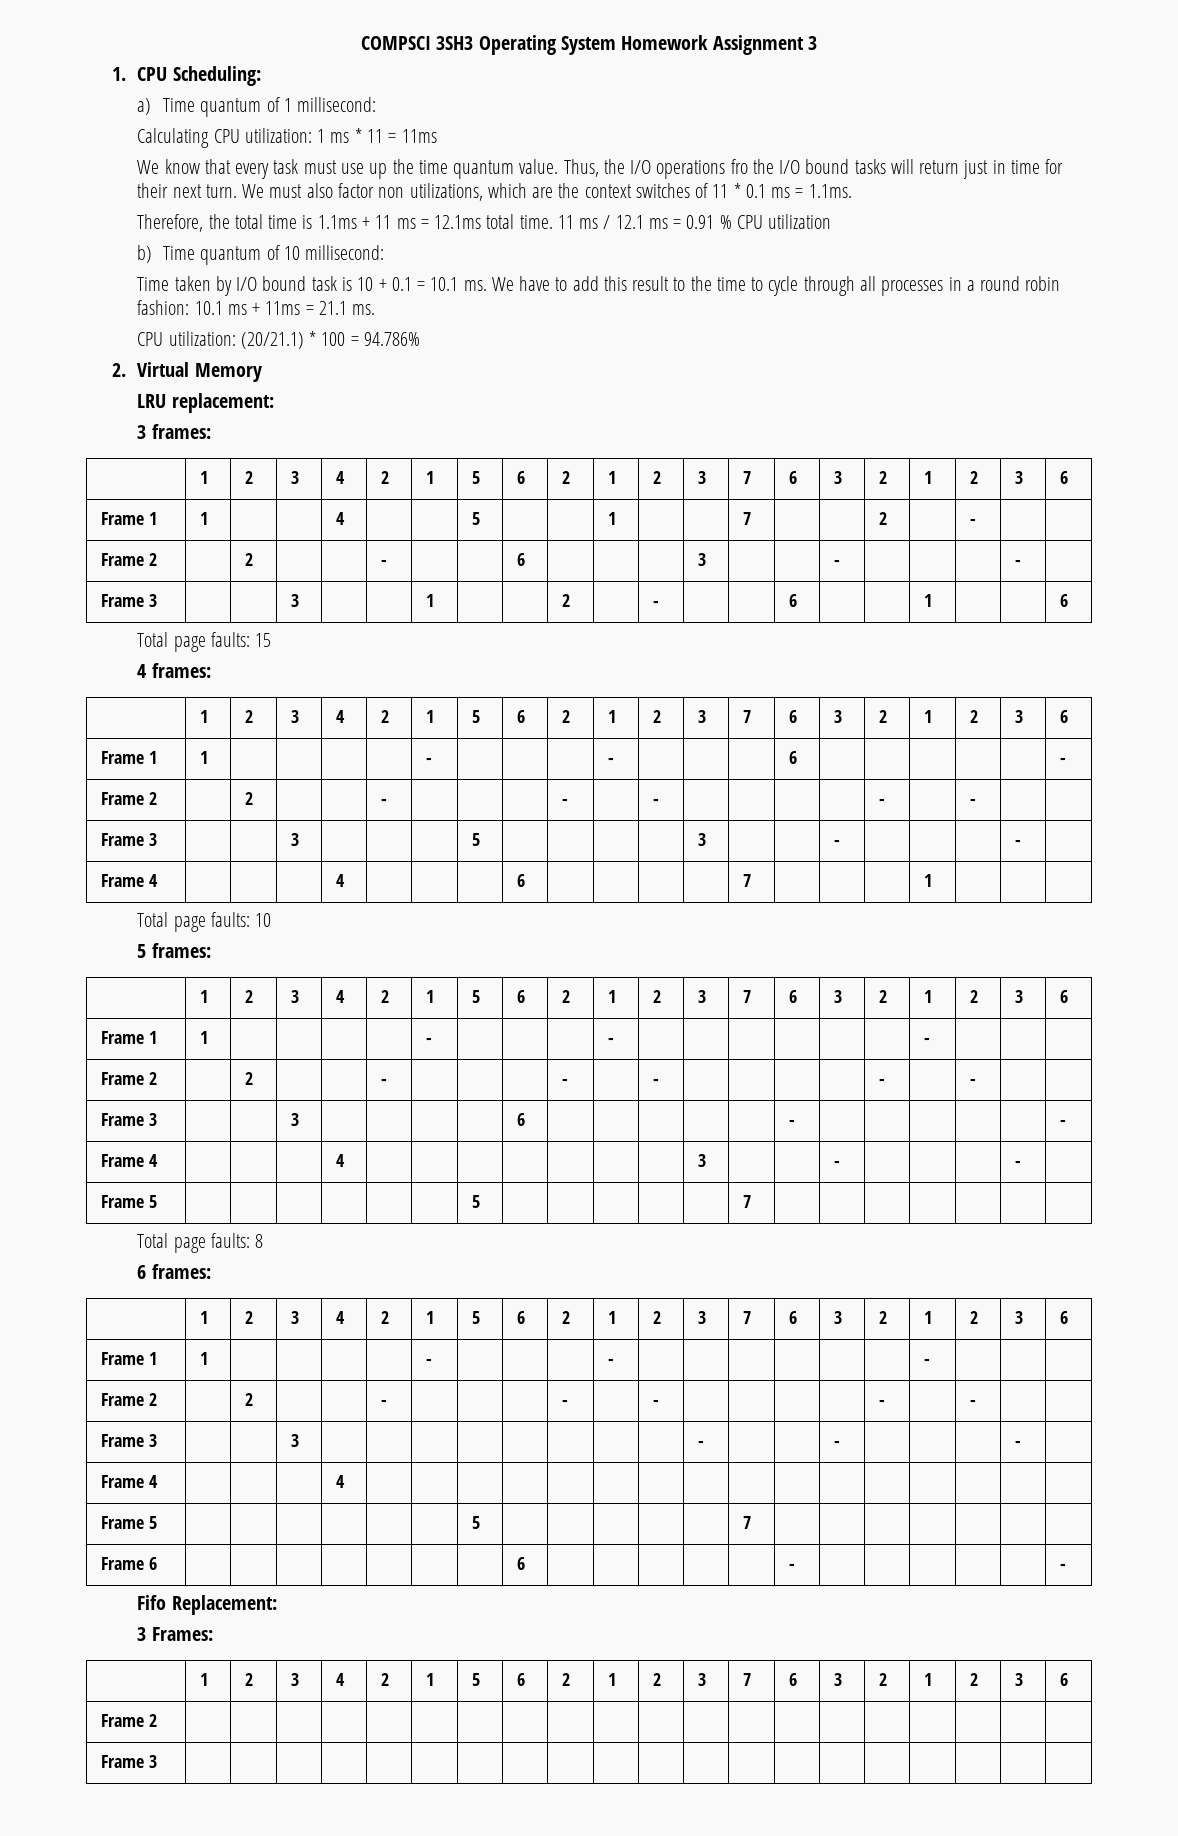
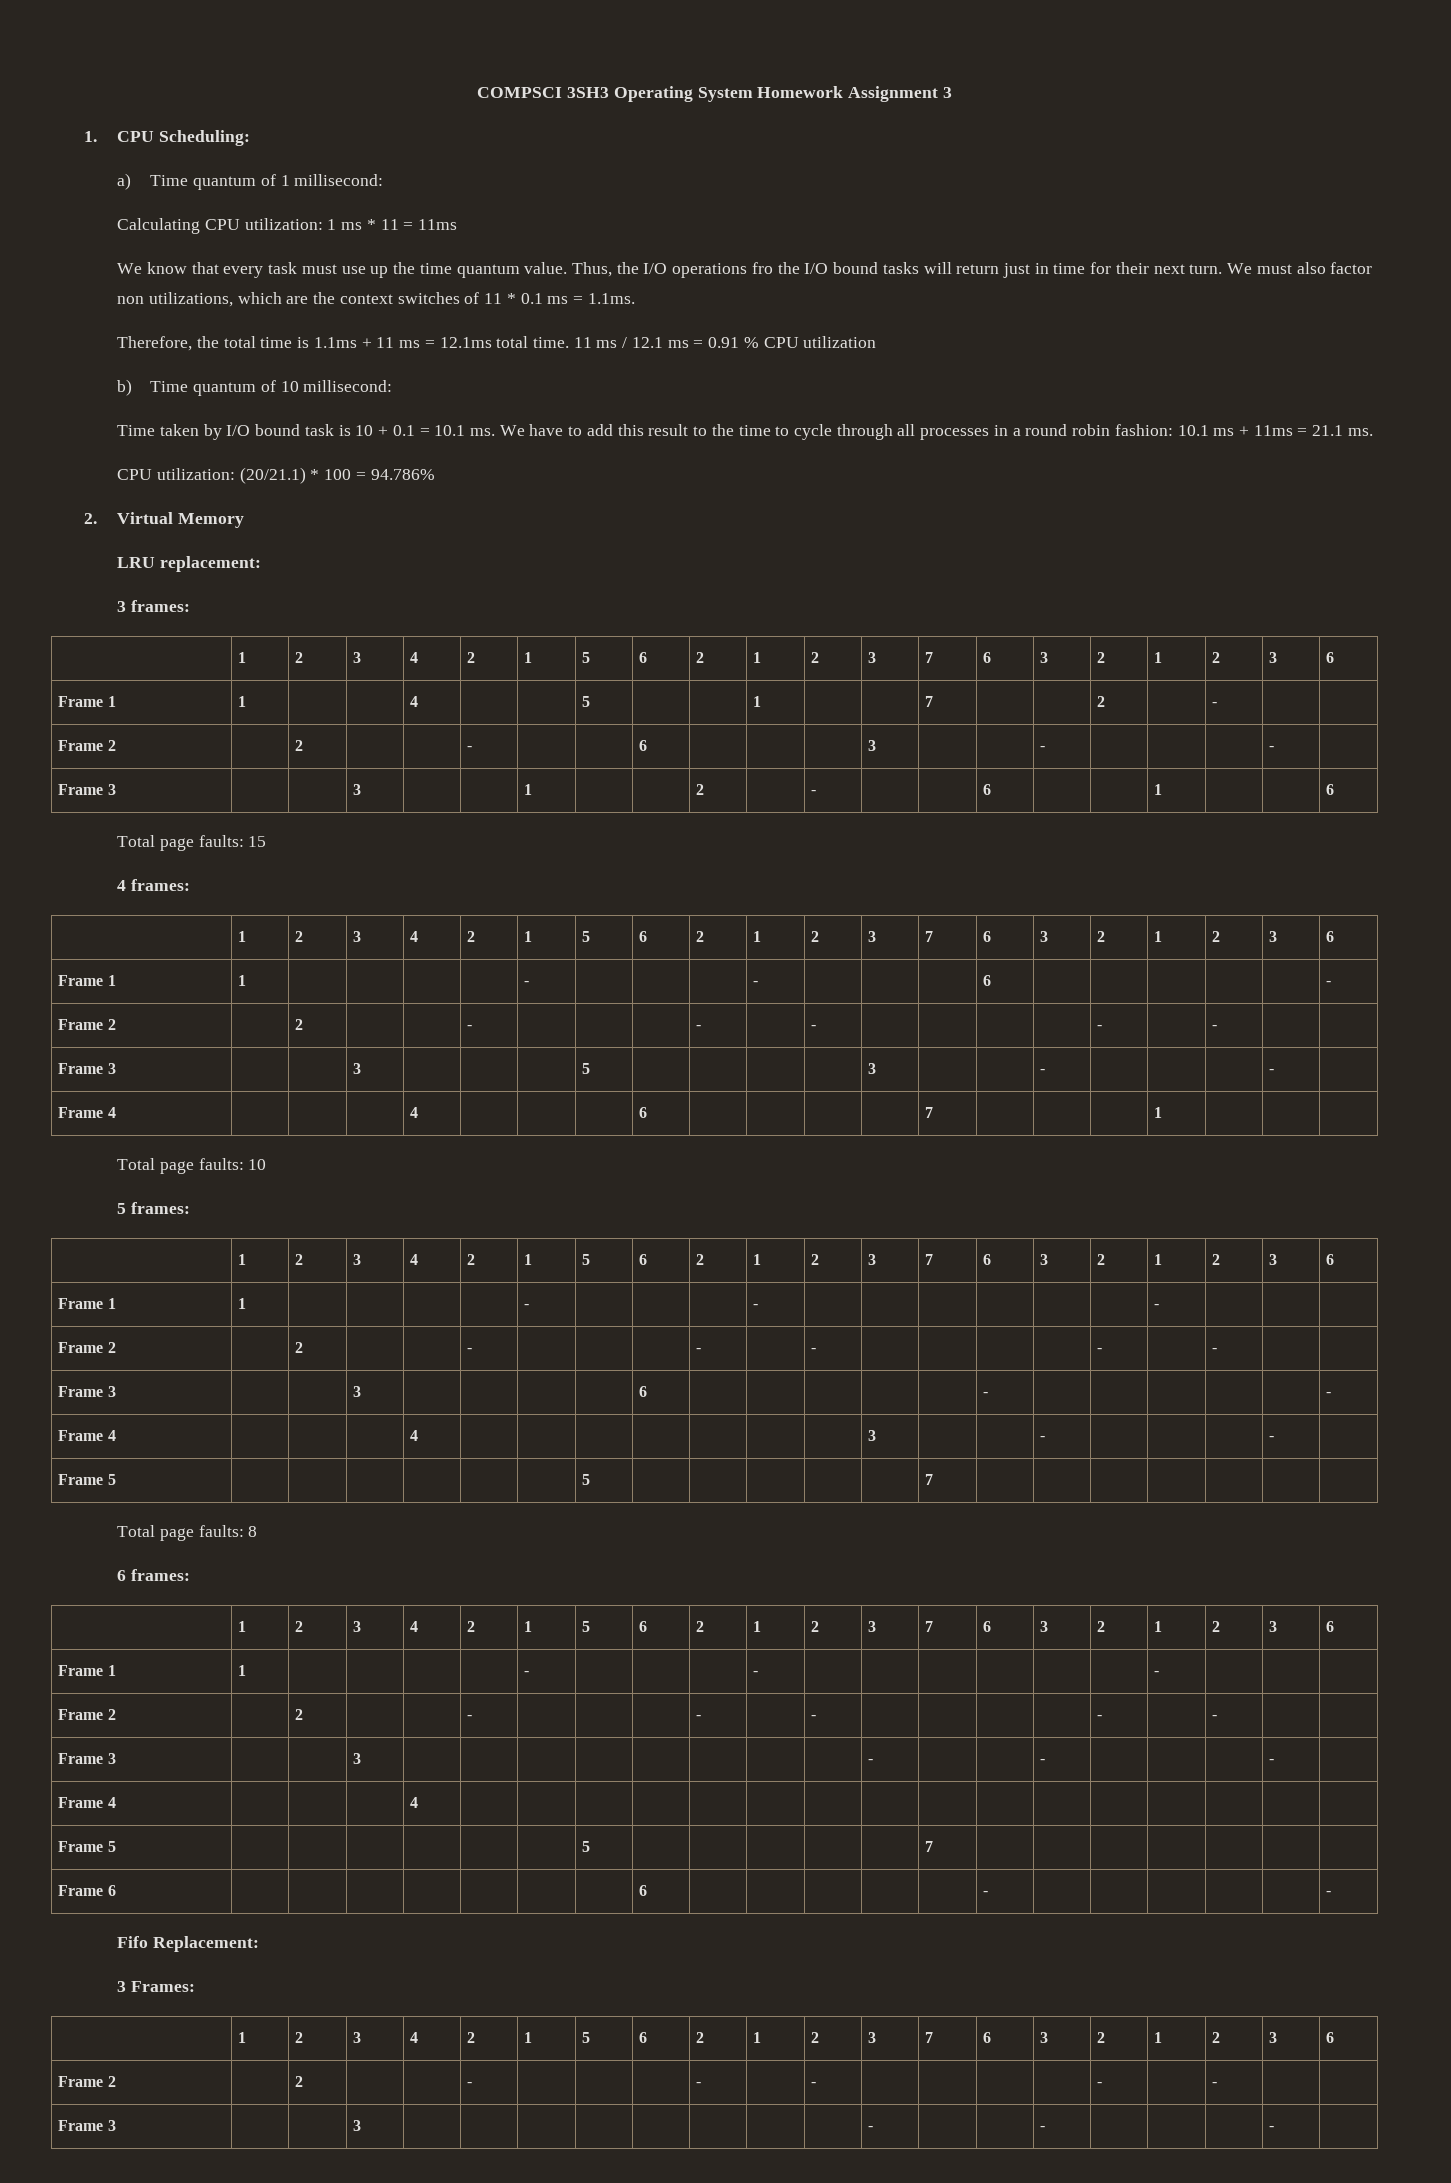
[101,1755,157,1768] | | | | | | | | | | | | | | | | | | // Frame 3 | | | | | | | | | | | | | | | | | | | -> [295,2076,304,2087] [467,2082,473,2087] [696,2082,702,2087] [811,2082,817,2087] [1097,2082,1103,2087] [1212,2082,1218,2087] [58,2120,116,2131] [353,2120,362,2131] [868,2126,874,2131] [1040,2126,1046,2131] [1269,2126,1275,2131] 2 | | | - | | | | - | | - | | | | | - | | - | | // Frame 3 | | | 3 | | | | | | | | | - | | | - | | | | -

